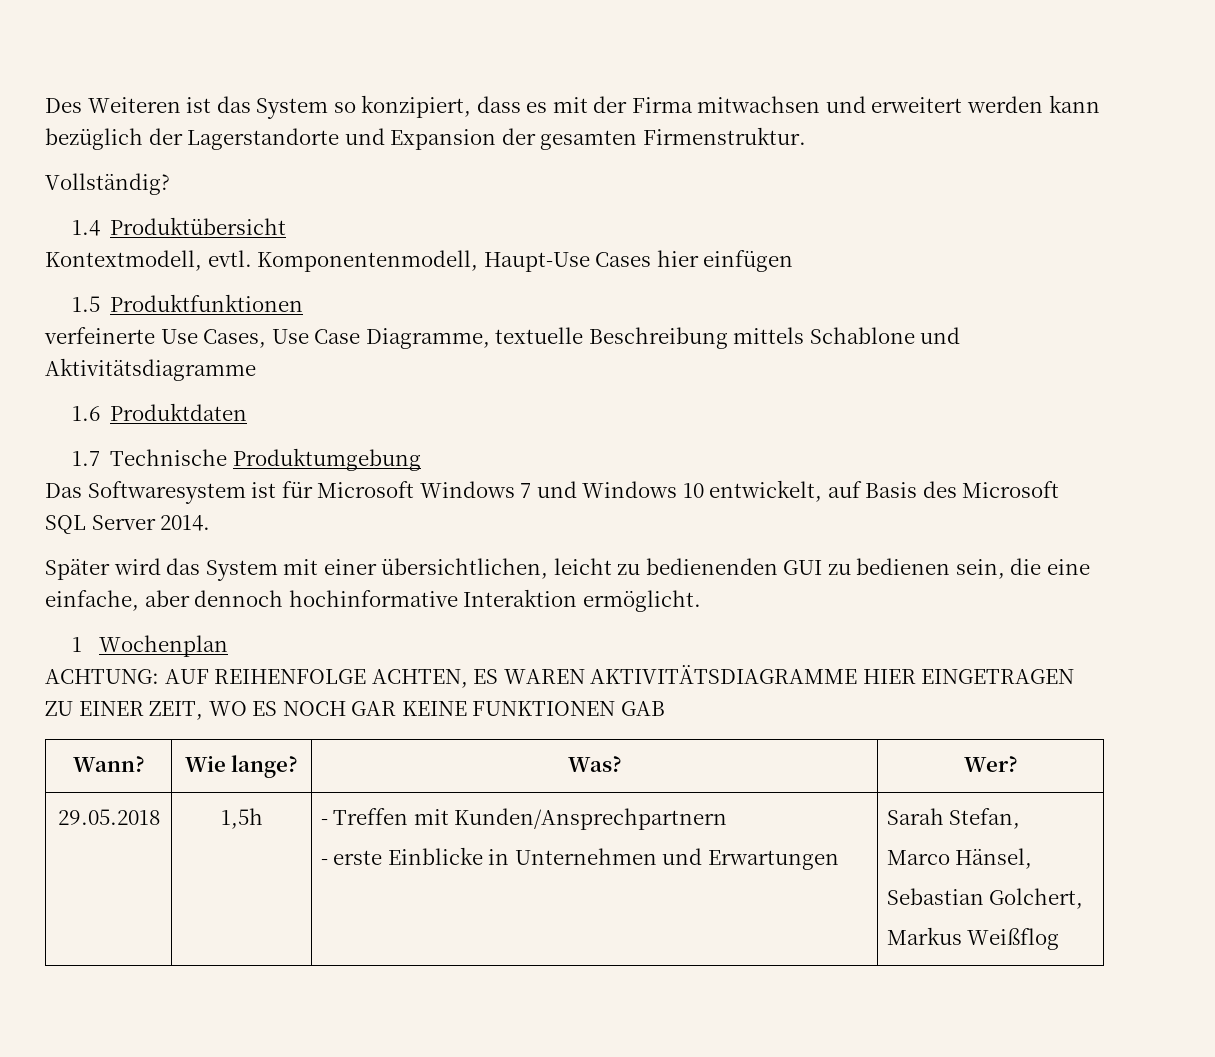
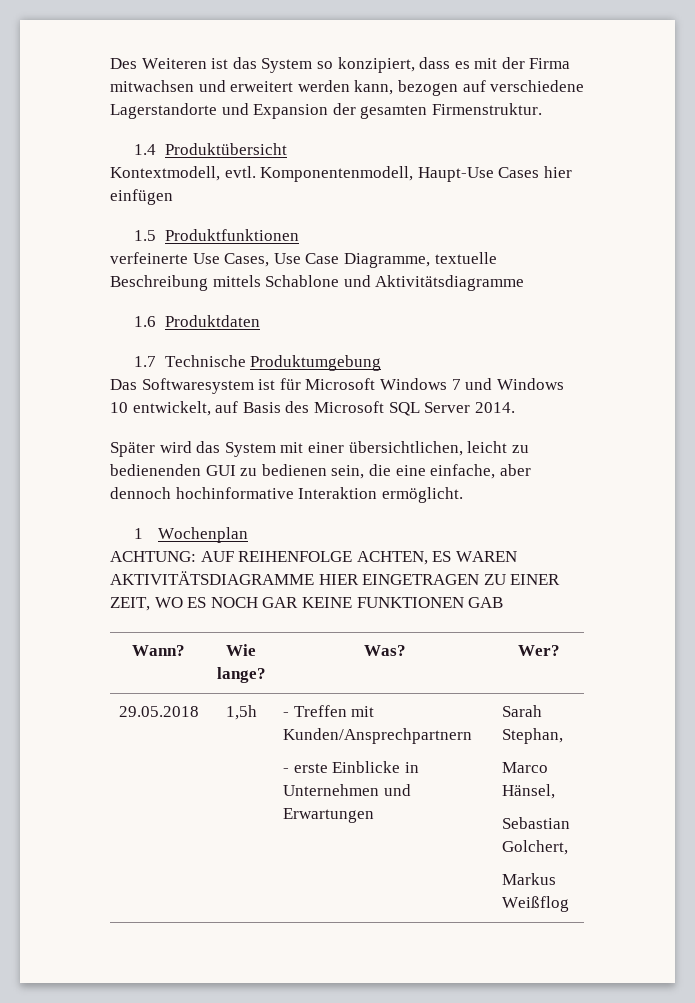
[1048,95,1100,113] [45,128,183,150] kann bezüglich der -> [354,80,585,96] kann, bezogen auf verschiedene
[45,173,170,195] // Vollständig? -> (542, 109) none
[949,808,1021,829] Stefan, -> [501,728,563,744] Stephan,

